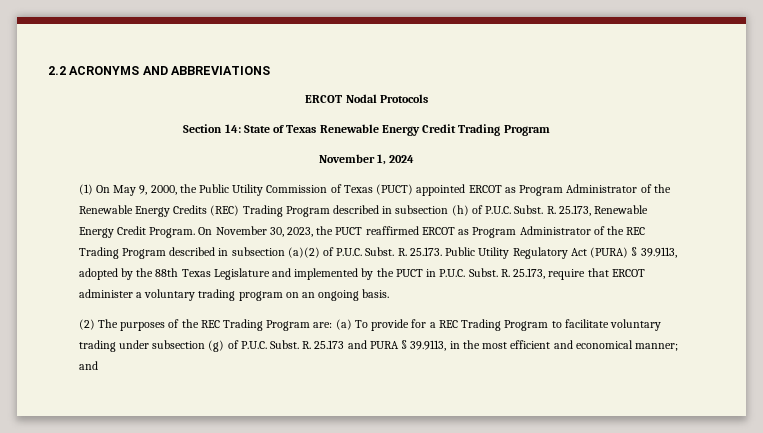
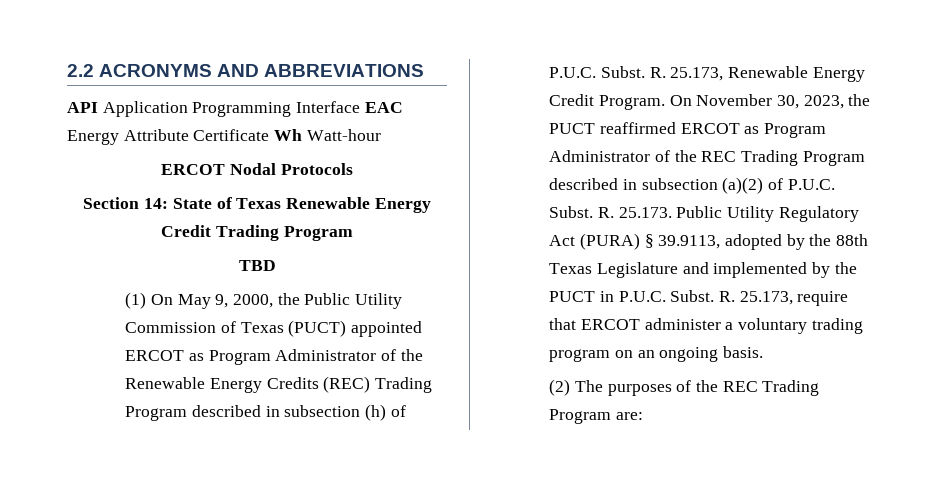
(271, 70) none -> [67,101,403,117] [67,129,381,145] // API Application Programming Interface EAC Energy Attribute Certificate Wh Watt-hour
[318,154,415,165] November 1, 2024 -> [238,260,276,271] TBD
[335,319,662,331] [78,340,679,352] [78,361,98,370] (a) To provide for a REC Trading Program to facilitate voluntary trading under subsection (g) of P.U.C. Subst. R. 25.173 and PURA § 39.9113, in the most efficient and economical manner; and -> (643, 416) none

